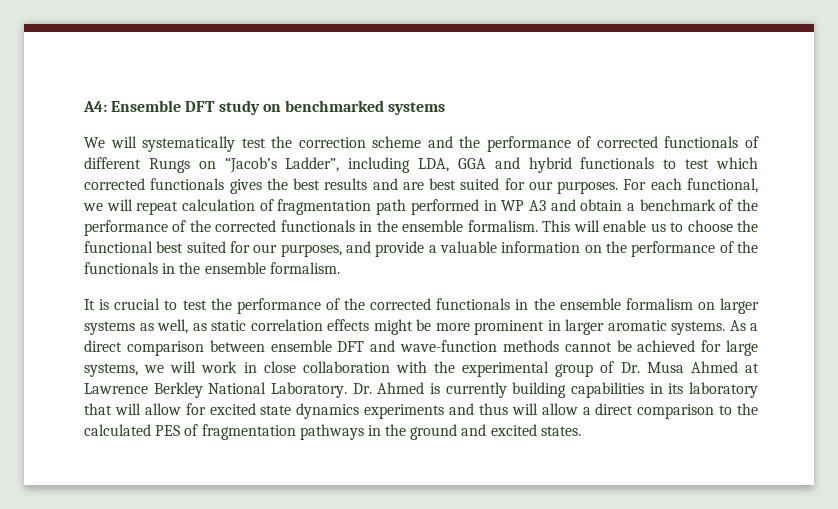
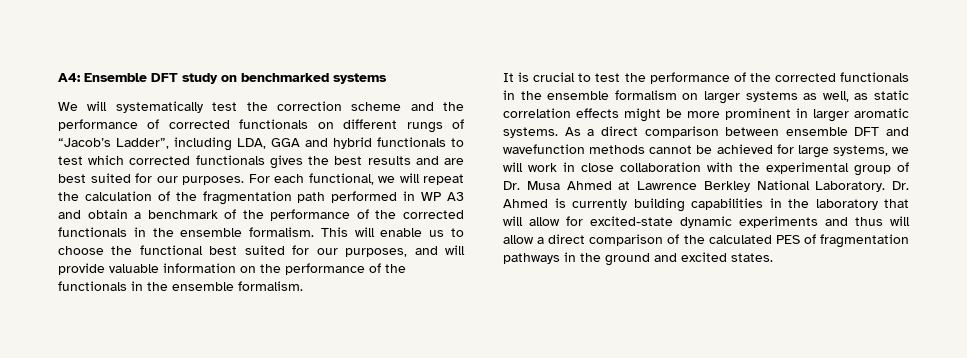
[745,136,760,148] [84,157,216,173] of different Rungs on -> [317,119,465,133] on different rungs of
(179, 208) none -> [58,192,79,201] the
(274, 205) none -> [175,192,197,201] the
[375,241,437,257] provide a -> [445,245,466,255] [58,263,105,275] will provide
[400,340,497,352] wave-function -> [503,144,585,154] wavefunction
[668,383,684,394] its -> [788,199,809,208] the
[209,403,360,419] excited state dynamics -> [590,216,732,228] excited-state dynamic
[719,405,733,415] to -> [667,234,680,244] of

